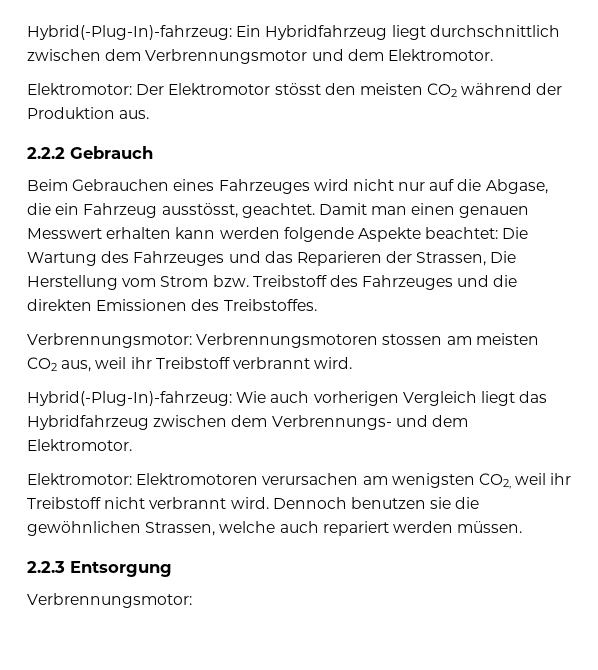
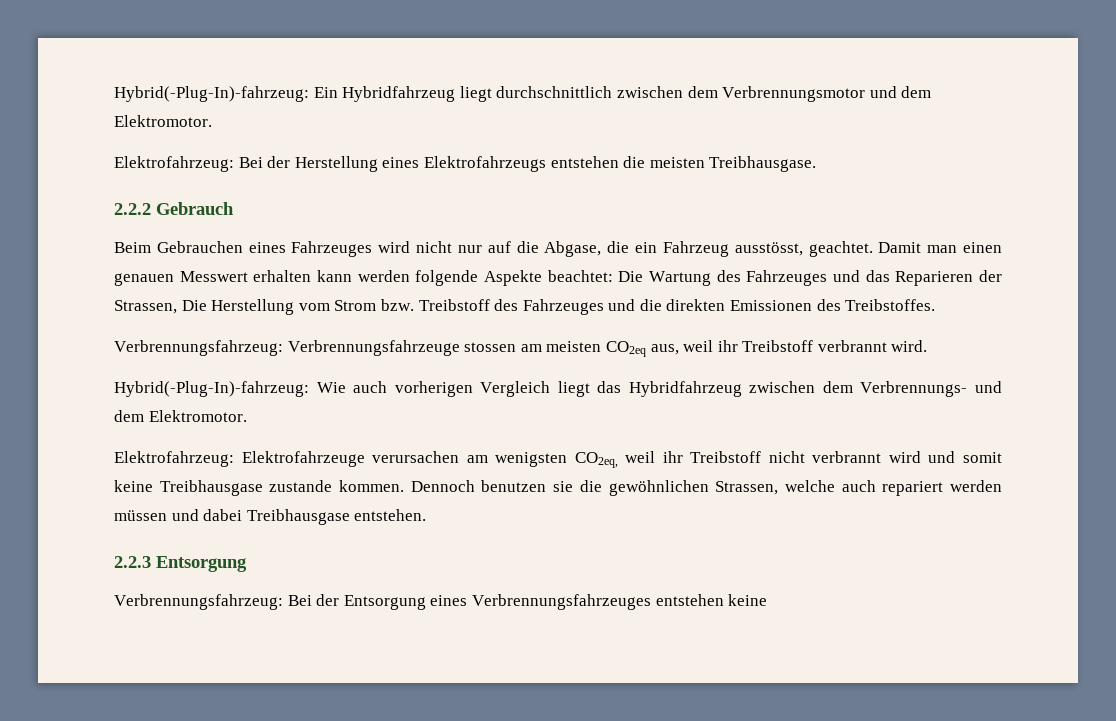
[27,83,563,97] [27,107,150,119] Elektromotor: Der Elektromotor stösst den meisten CO2 während der Produktion aus. -> [114,156,817,172] Elektrofahrzeug: Bei der Herstellung eines Elektrofahrzeugs entstehen die meisten Treibhausgase.
[27,333,379,348] Verbrennungsmotor: Verbrennungsmotoren -> [114,340,460,356] Verbrennungsfahrzeug: Verbrennungsfahrzeuge
[27,357,57,371] CO2 -> [605,341,646,357] CO2eq
[27,473,259,485] Elektromotor: Elektromotoren -> [114,451,365,467] Elektrofahrzeug: Elektrofahrzeuge
[478,473,511,489] CO2, -> [574,452,618,468] CO2eq,
[230,497,269,509] wird. -> [888,451,1003,463] [114,480,405,496] wird und somit keine Treibhausgase zustande kommen.
[457,521,523,533] [27,561,172,577] [27,593,192,608] müssen. // 2.2.3 Entsorgung // Verbrennungsmotor: -> [114,509,427,525] [114,556,247,572] [114,594,768,610] müssen und dabei Treibhausgase entstehen. // 2.2.3 Entsorgung // Verbrennungsfahrzeug: Bei der Entsorgung eines Verbrennungsfahrzeuges entstehen keine

